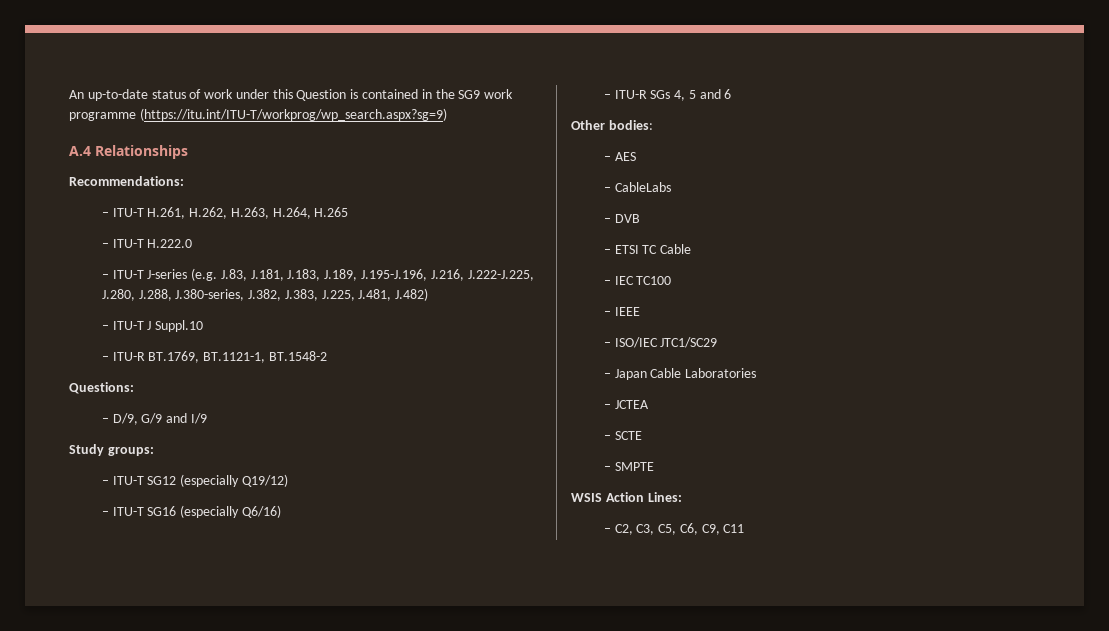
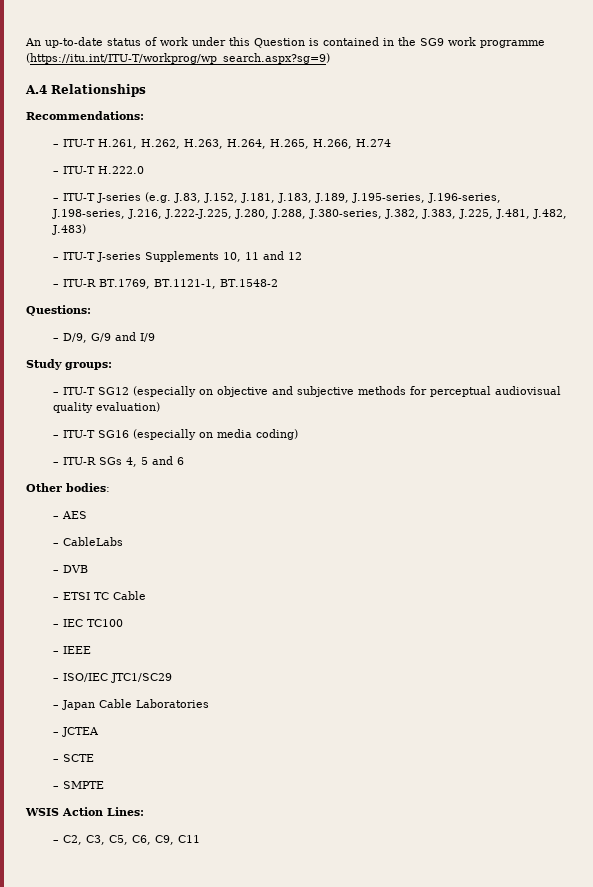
[314,207,349,217] H.265 -> [269,139,391,149] H.265, H.266, H.274
(247, 275) none -> [203,193,238,203] J.152,
[361,269,428,281] J.195-J.196, -> [351,193,501,203] [51,209,125,219] J.195-series, J.196-series, J.198-series,
[395,288,429,301] [101,320,204,332] J.482) // – ITU-T J Suppl.10 -> [532,209,567,219] [51,224,86,235] [52,251,302,262] J.482, J.483) // – ITU-T J-series Supplements 10, 11 and 12
[241,474,288,487] Q19/12) -> [198,386,561,397] [52,402,160,413] on objective and subjective methods for perceptual audiovisual quality evaluation)
[241,505,281,518] Q6/16) -> [198,429,298,440] on media coding)

